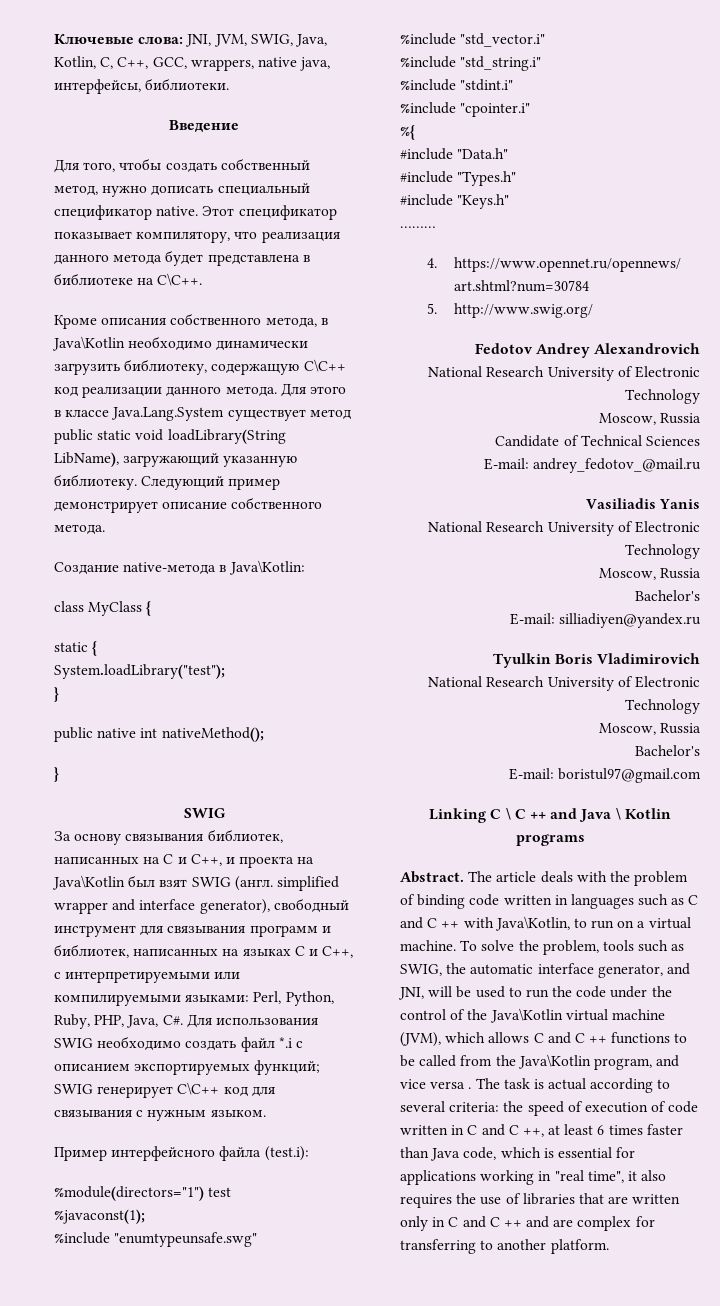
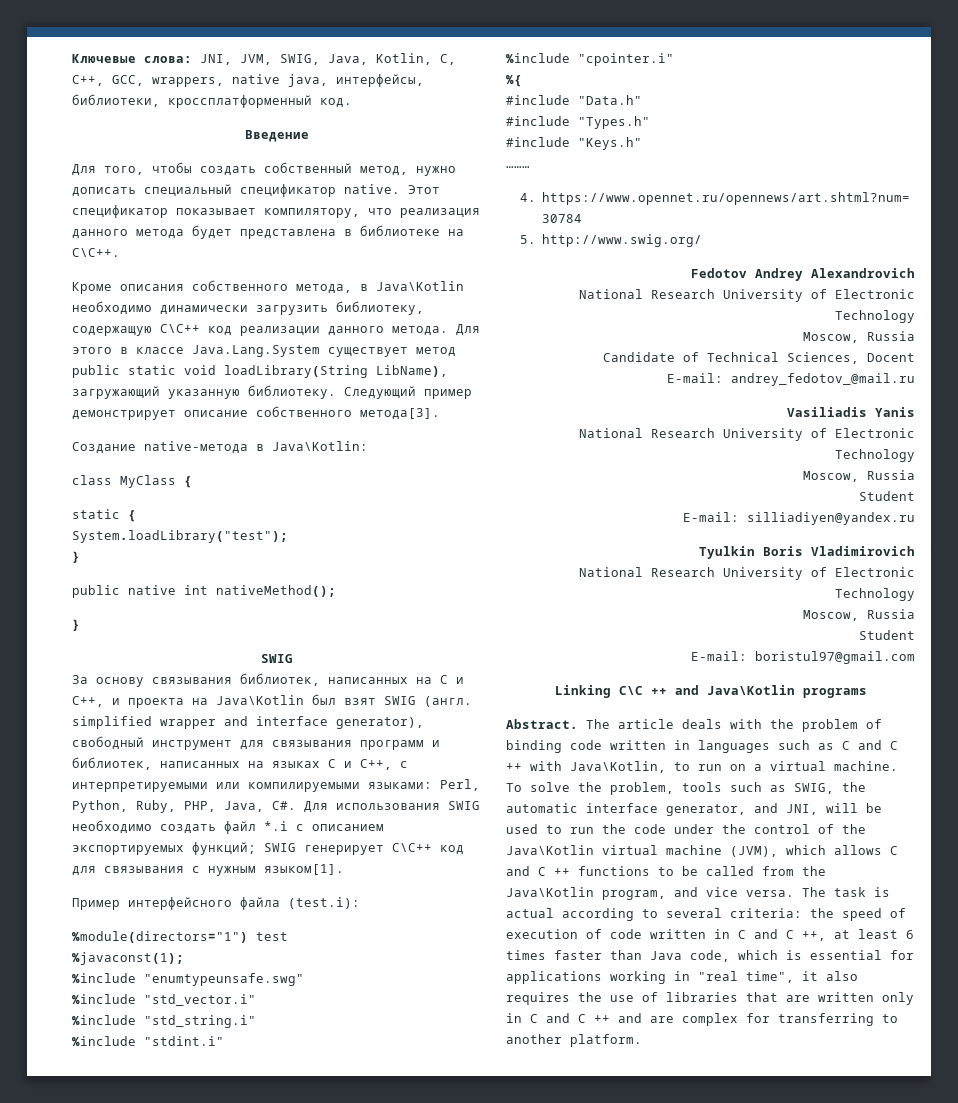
[145,78,230,90] библиотеки. -> [72,94,352,108] библиотеки, кроссплатформенный код.
[54,524,105,535] метода. -> [360,408,440,420] метода[3].
[210,1110,266,1117] языком. -> [264,864,344,875] языком[1].
[646,436,700,446] Sciences -> [787,352,915,364] Sciences, Docent
[635,590,700,601] Bachelor's -> [859,491,915,501] Student
[635,745,700,756] Bachelor's -> [859,630,915,640] Student
[490,808,671,822] C \ C ++ and Java \ Kotlin -> [618,685,795,695] C\C ++ and Java\Kotlin
[430,1081,472,1089] versa . -> [746,890,794,897] versa.

